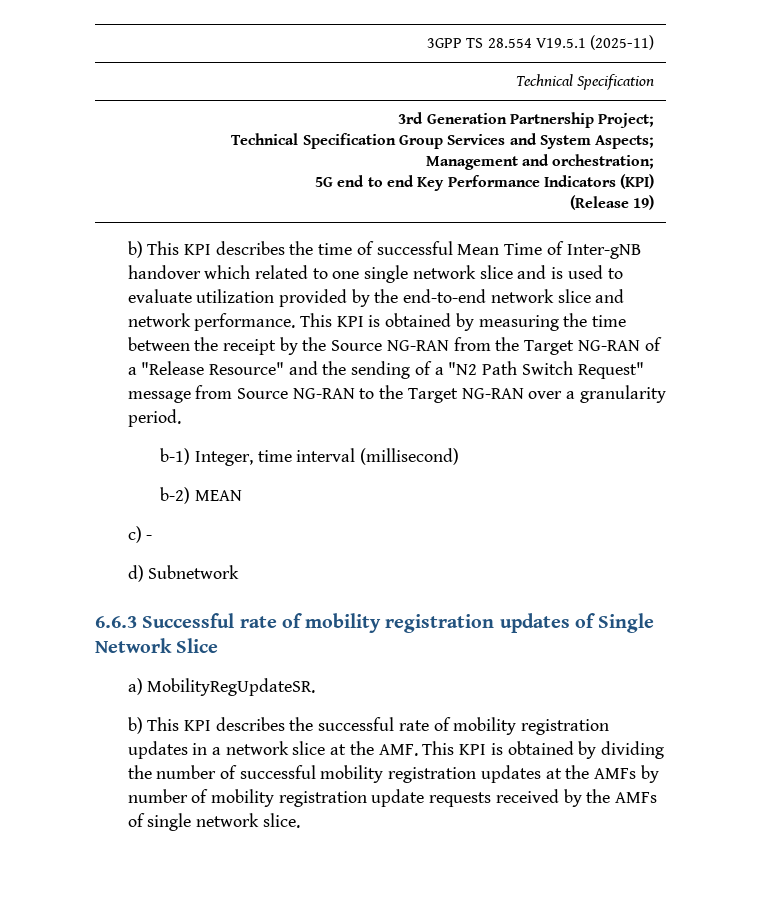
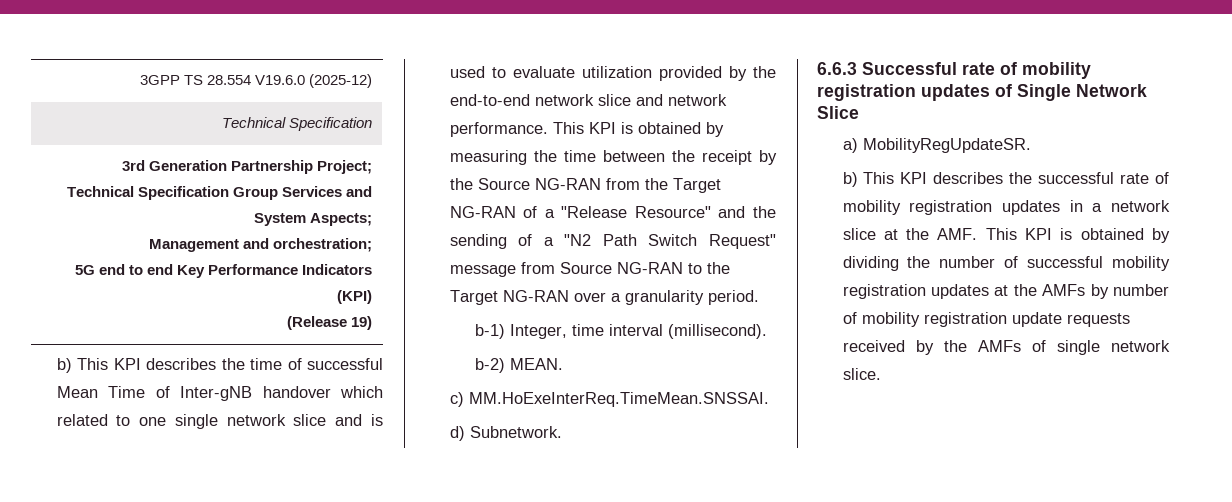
[536,35,655,50] V19.5.1 (2025-11) -> [254,74,372,88] V19.6.0 (2025-12)
[359,448,459,465] (millisecond) -> [668,324,768,339] (millisecond).
[194,490,242,501] MEAN -> [510,358,564,370] MEAN.
[146,535,153,540] - -> [468,392,769,407] MM.HoExeInterReq.TimeMean.SNSSAI.
[148,565,240,579] Subnetwork -> [469,426,562,438] Subnetwork.

